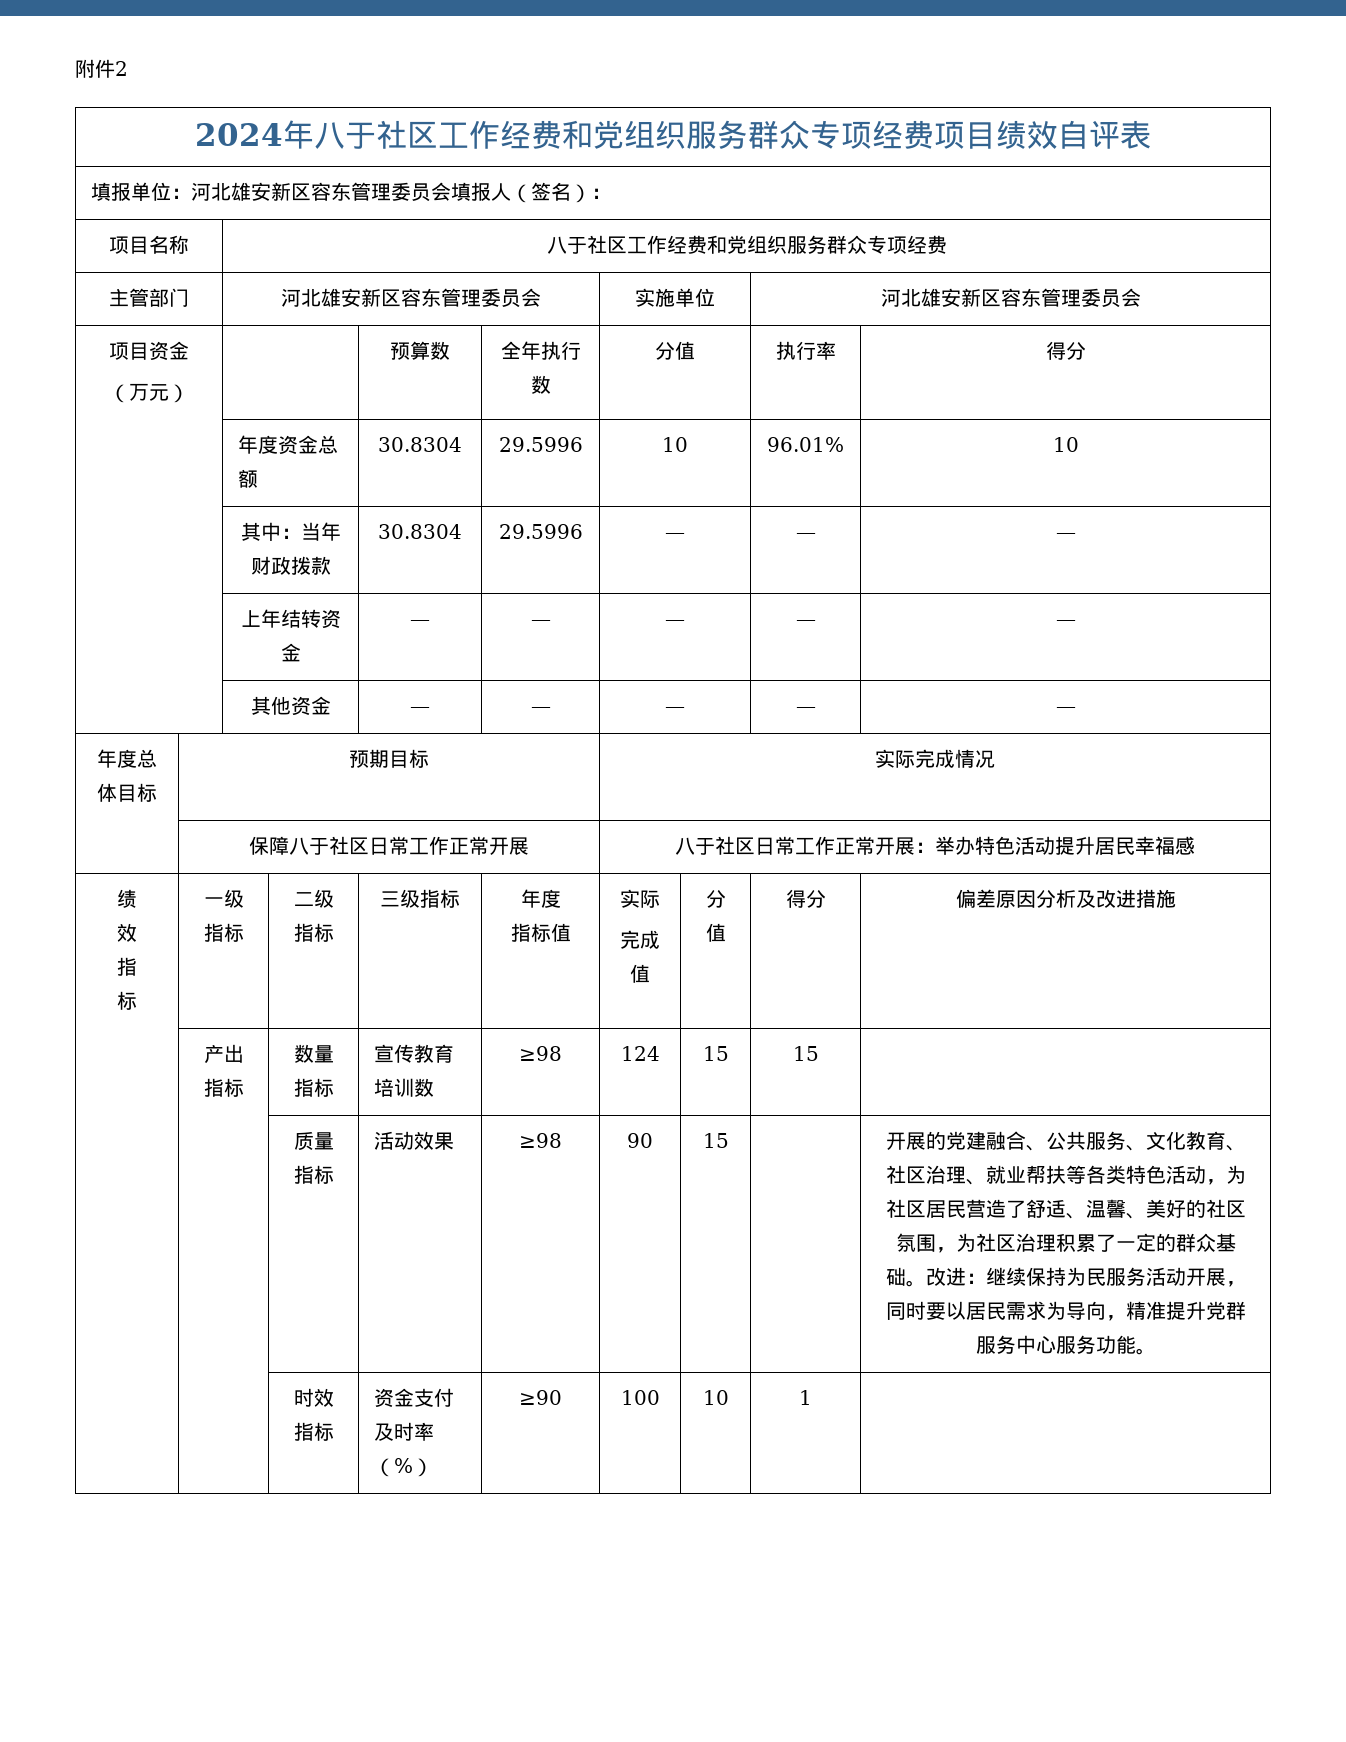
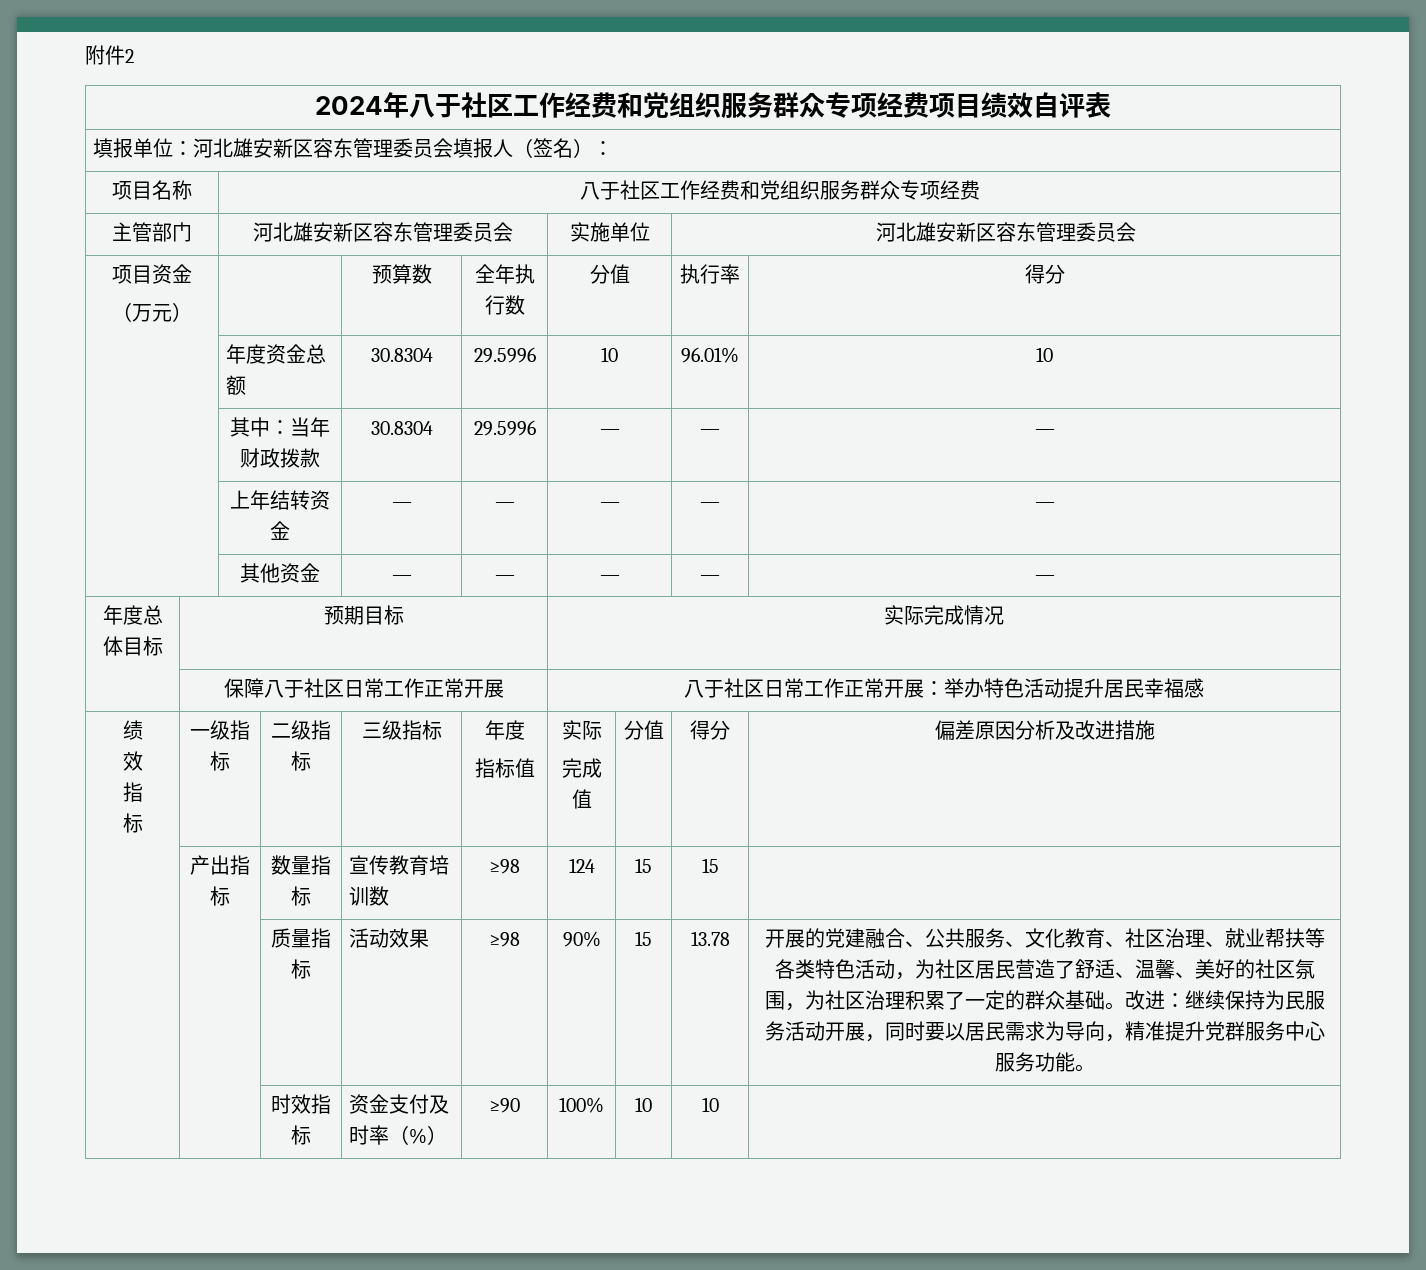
[627,1133,653,1148] [702,1133,729,1148] 90 | 15 | -> [562,931,601,947] [635,931,652,946] [690,931,730,946] 90% | 15 | 13.78
[620,1390,660,1405] [702,1390,729,1405] [799,1390,812,1405] 100 | 10 | 1 -> [559,1097,604,1113] [635,1097,652,1112] [701,1097,719,1112] 100% | 10 | 10

